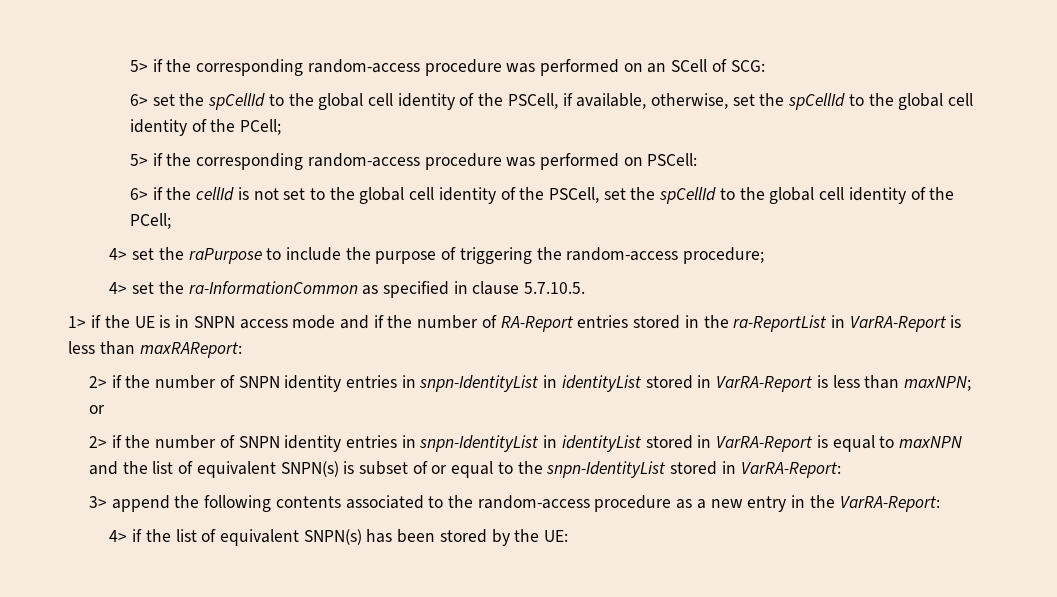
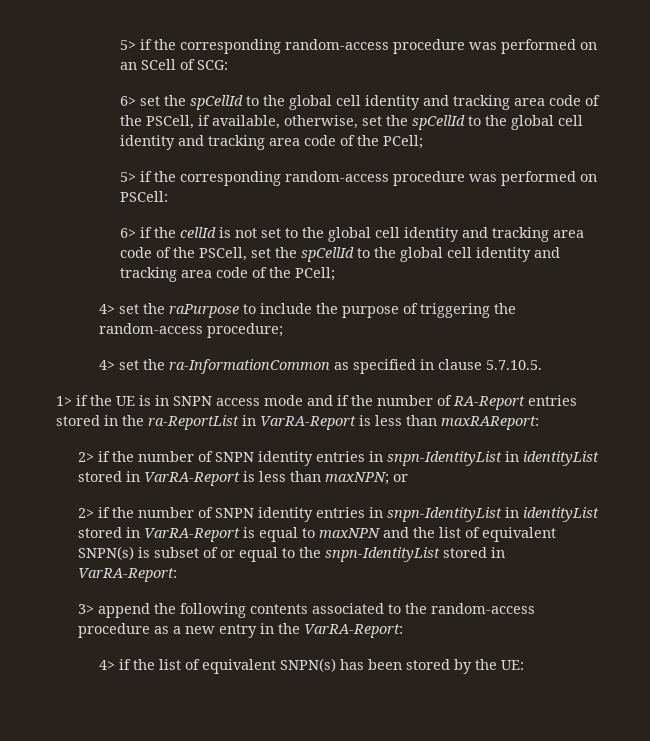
(455, 101) none -> [423,95,582,110] and tracking area code
(187, 127) none -> [178,135,337,150] and tracking area code
(496, 195) none -> [462,227,585,242] [120,247,153,258] and tracking area code
(906, 195) none -> [534,247,561,258] [120,267,249,282] and tracking area code

